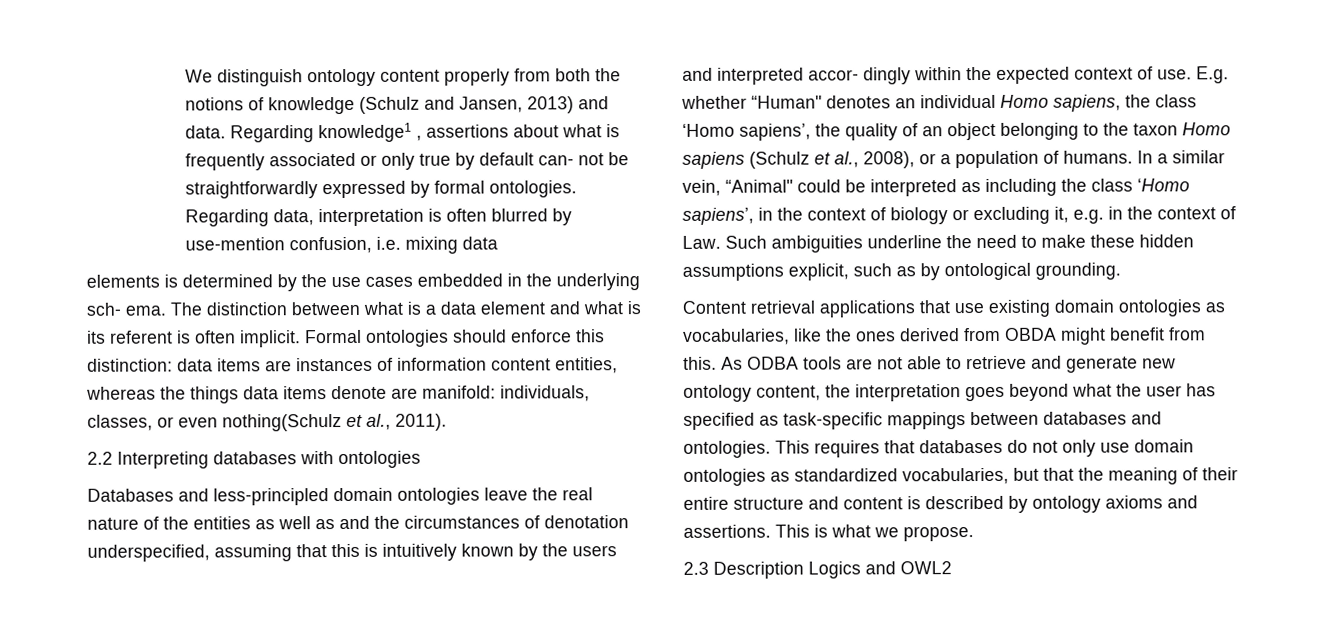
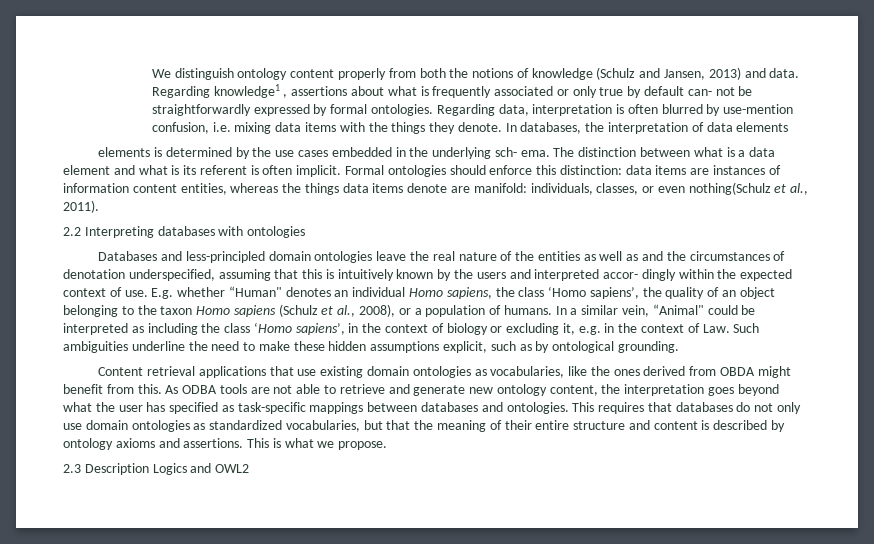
(498, 243) none -> [304,122,789,134] items with the things they denote. In databases, the interpretation of data elements

